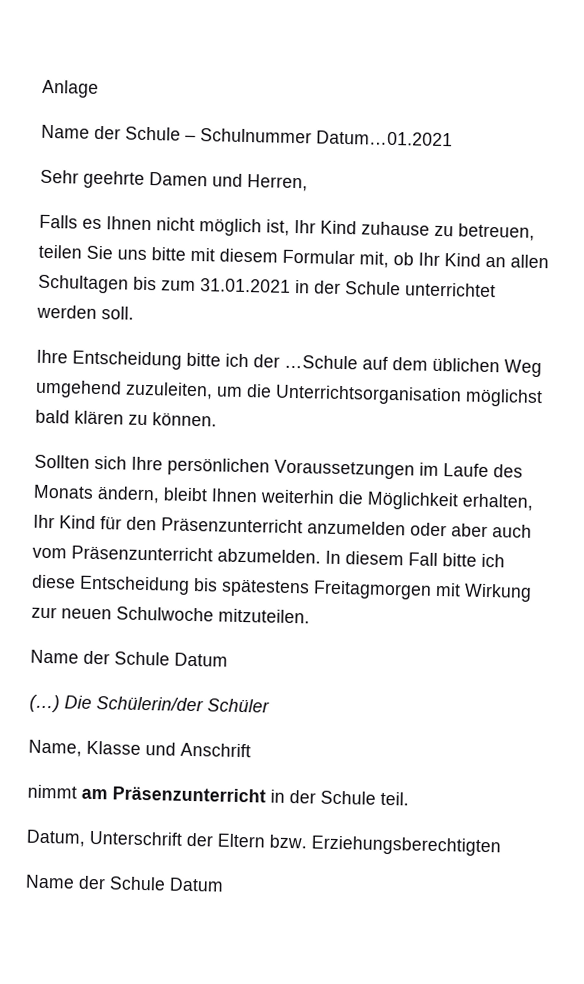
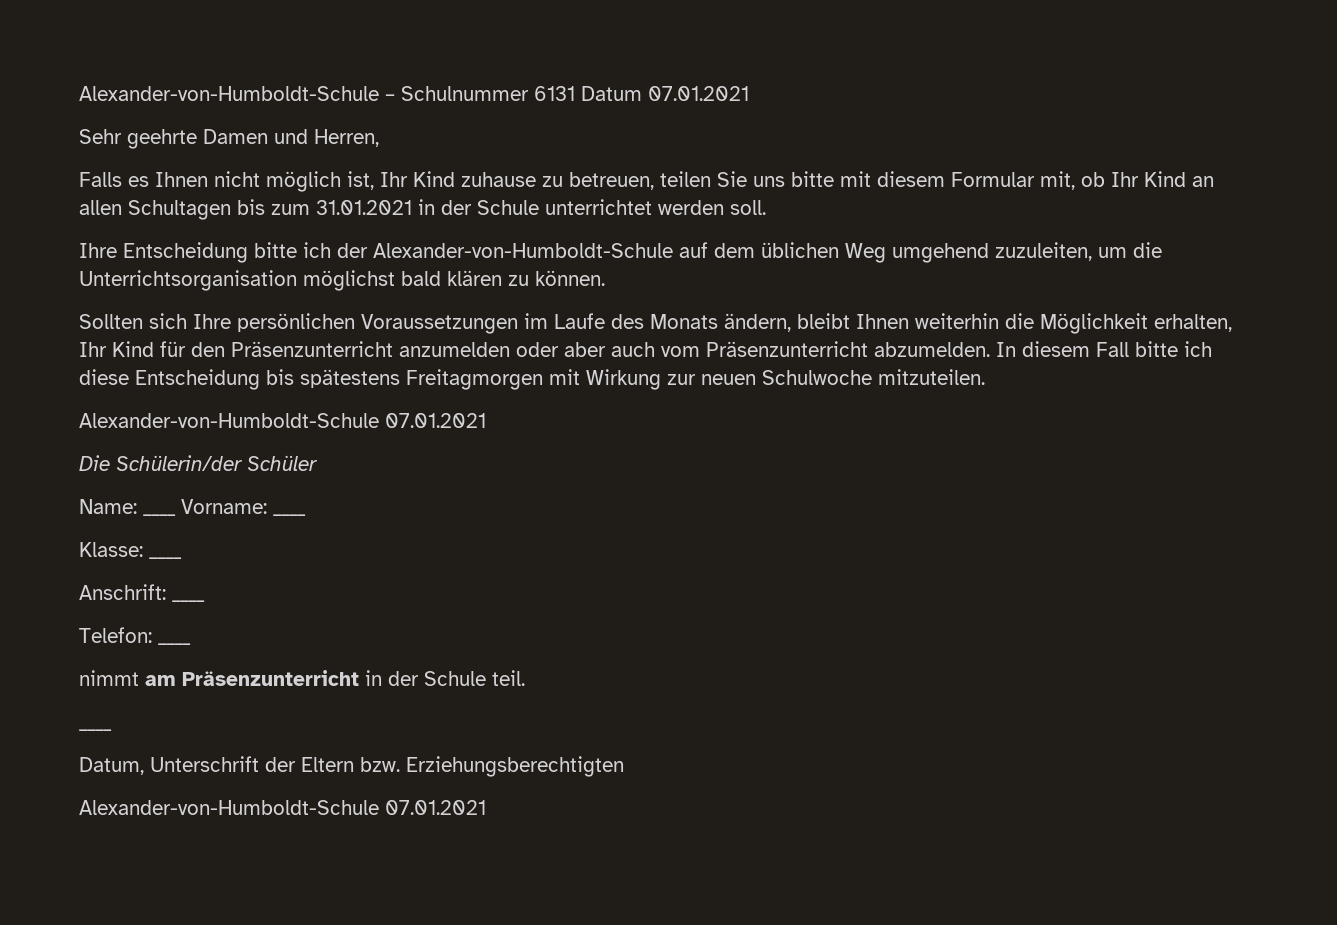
[42,79,99,98] [41,124,453,147] Anlage // Name der Schule – Schulnummer Datum…01.2021 -> [79,86,749,101] Alexander-von-Humboldt-Schule – Schulnummer 6131 Datum 07.01.2021
[284,354,358,370] …Schule -> [373,243,673,258] Alexander-von-Humboldt-Schule
[30,649,228,667] [29,694,270,713] [28,739,251,758] Name der Schule Datum // (…) Die Schülerin/der Schüler // Name, Klasse und Anschrift -> [79,413,486,428] [79,455,318,471] [79,499,137,514] [143,514,176,516] [181,499,267,514] [273,514,306,516] [79,542,143,557] [149,557,182,559] [79,584,166,600] [172,600,205,602] [79,627,152,643] [158,643,191,645] Alexander-von-Humboldt-Schule 07.01.2021 // Die Schülerin/der Schüler // Name: ____ Vorname: ____ // Klasse: ____ // Anschrift: ____ // Telefon: ____
(409, 798) none -> [79,729,112,731] // ____
[25,874,224,892] Name der Schule Datum -> [79,800,486,815] Alexander-von-Humboldt-Schule 07.01.2021

